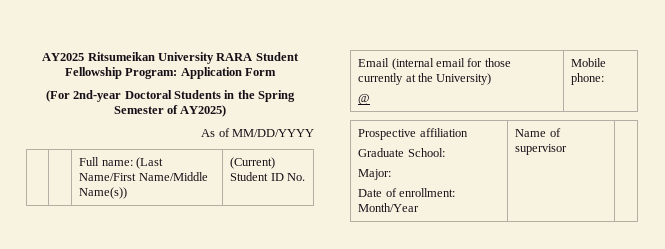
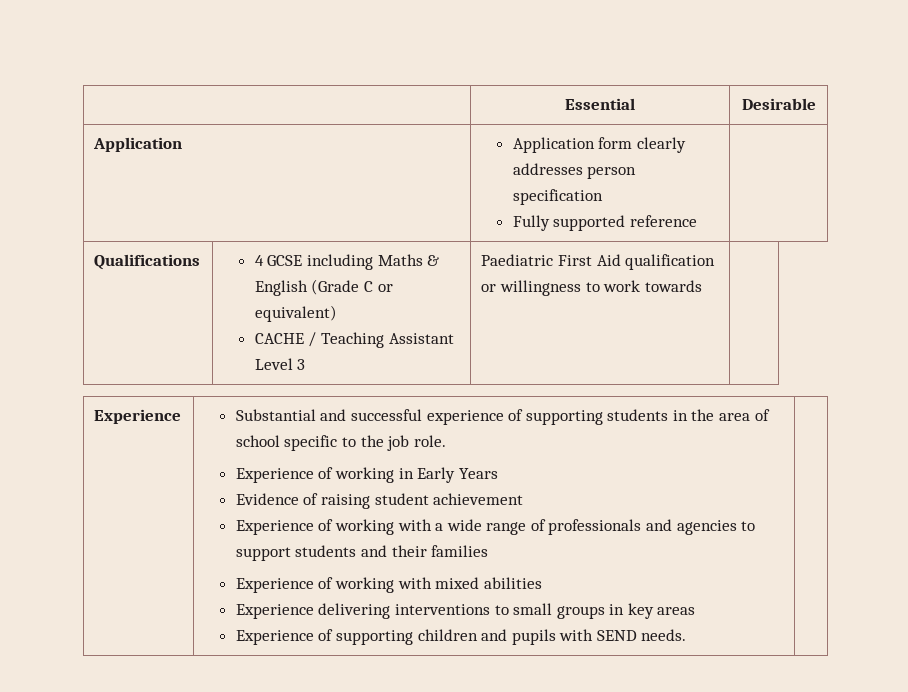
[42,52,299,64] [64,67,277,79] [45,90,296,102] [113,105,227,117] [201,128,314,137] [79,157,164,169] [79,172,208,181] [79,187,128,199] [230,157,276,169] [230,172,306,181] [358,58,511,70] [358,73,492,85] [358,94,371,105] [571,58,607,67] [571,73,605,85] [358,128,468,140] [358,148,445,157] [358,169,392,180] [358,188,456,197] [358,203,420,212] [515,128,561,137] [515,144,568,155] AY2025 Ritsumeikan University RARA Student Fellowship Program: Application Form // (For 2nd-year Doctoral Students in the Spring Semester of AY2025) // As of MM/DD/YYYY // | | Full name: (Last Name/First Name/Middle Name(s)) | (Current) Student ID No. // Email (internal email for those currently at the University) // @ | Mobile phone: // Prospective affiliation // Graduate School: // Major: // Date of enrollment: Month/Year | Name of supervisor -> [565,98,635,110] [741,98,816,110] [93,137,183,152] [512,137,686,153] [512,163,637,179] [512,189,603,205] [512,215,697,231] [94,254,201,270] [254,254,440,270] [254,279,393,296] [254,305,337,322] [254,332,454,348] [254,358,306,370] [481,254,716,270] [481,280,702,296] [94,409,182,424] [235,409,770,425] [235,435,446,451] [235,467,498,483] [235,493,524,509] [235,519,756,535] [235,545,489,561] [235,577,542,593] [235,603,696,619] [235,629,687,645] | Essential | Desirable // Application | Application form clearly addresses person specification // Fully supported reference | // Qualifications | 4 GCSE including Maths & English (Grade C or equivalent) // CACHE / Teaching Assistant Level 3 | Paediatric First Aid qualification or willingness to work towards | // Experience | Substantial and successful experience of supporting students in the area of school specific to the job role. // Experience of working in Early Years // Evidence of raising student achievement // Experience of working with a wide range of professionals and agencies to support students and their families // Experience of working with mixed abilities // Experience delivering interventions to small groups in key areas // Experience of supporting children and pupils with SEND needs.

